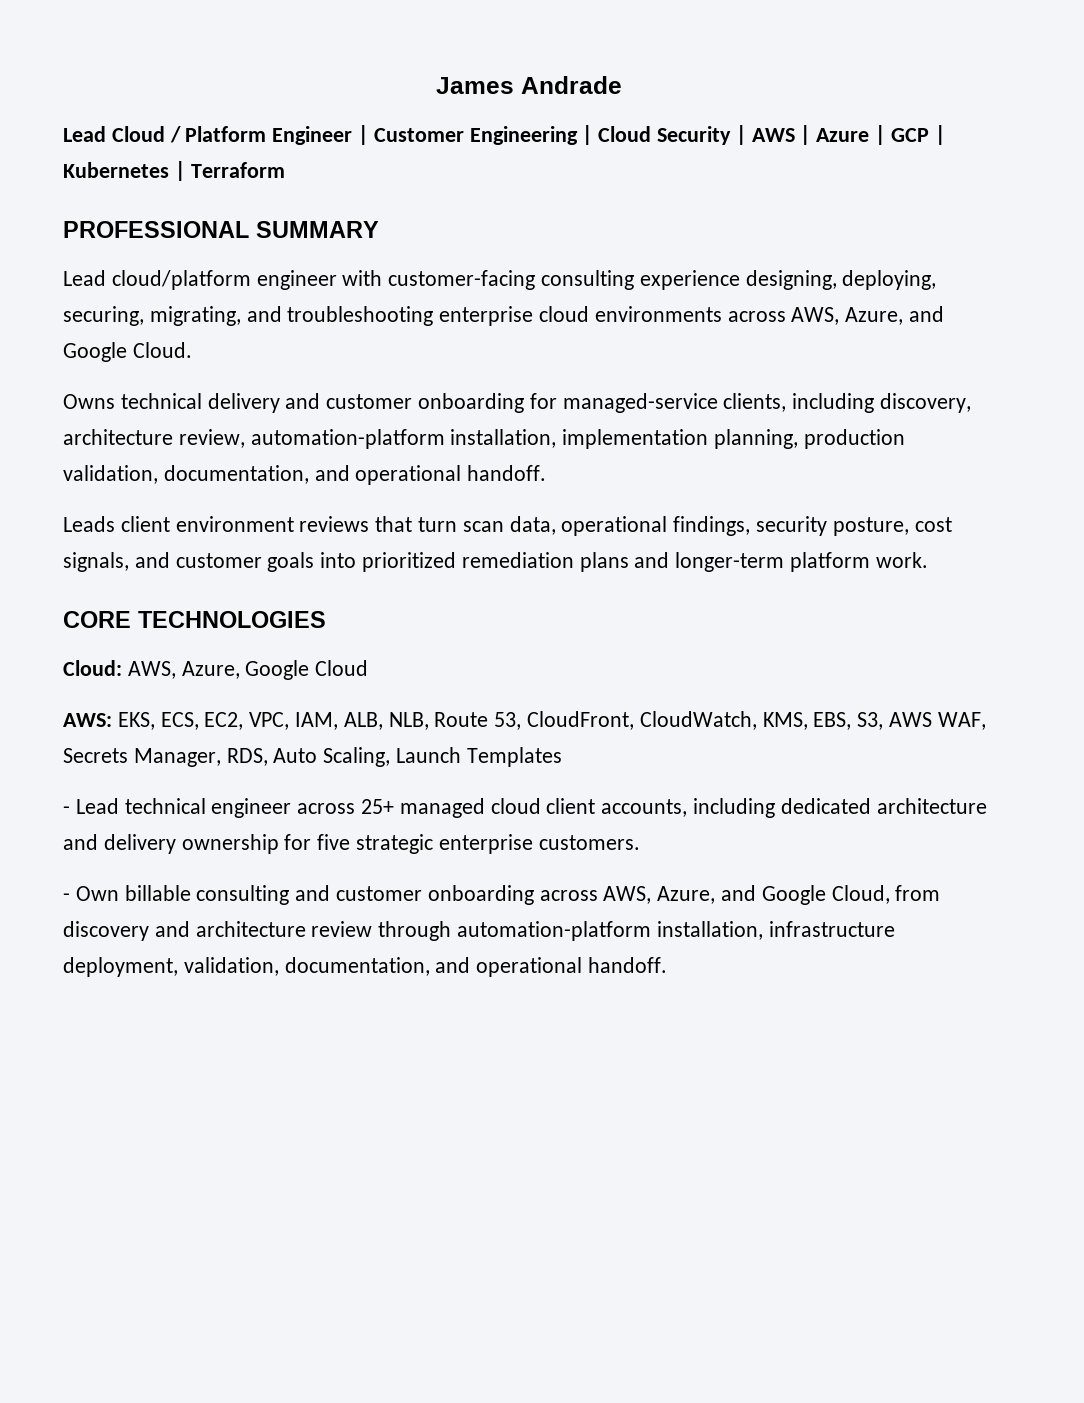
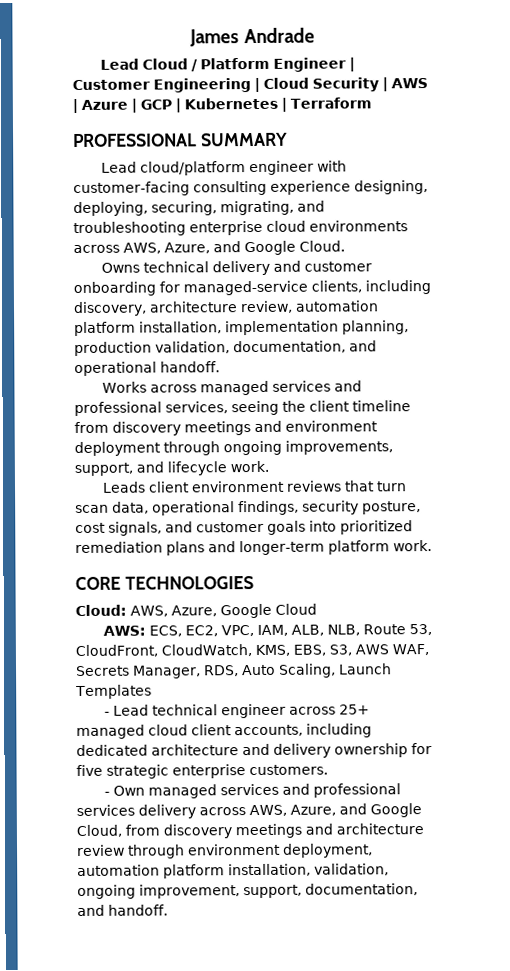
[250,429,445,449] automation-platform -> [295,300,379,312] [74,321,136,337] automation platform
(547, 473) none -> [102,380,363,396] [74,400,411,417] [74,420,378,436] [74,440,393,457] [74,460,269,477] // Works across managed services and professional services, seeing the client timeline from discovery meetings and environment deployment through ongoing improvements, support, and lifecycle work.
[117,712,155,730] EKS, -> (147, 630) none
[124,885,534,905] billable consulting and customer onboarding -> [148,783,402,799] [76,804,196,819] managed services and professional services delivery
(149, 931) none -> [235,823,302,839] meetings
[457,921,895,941] [63,957,583,977] automation-platform installation, infrastructure deployment, validation, documentation, and operational -> [188,843,373,858] [77,863,389,879] [77,883,418,899] [77,904,105,916] environment deployment, automation platform installation, validation, ongoing improvement, support, documentation, and

